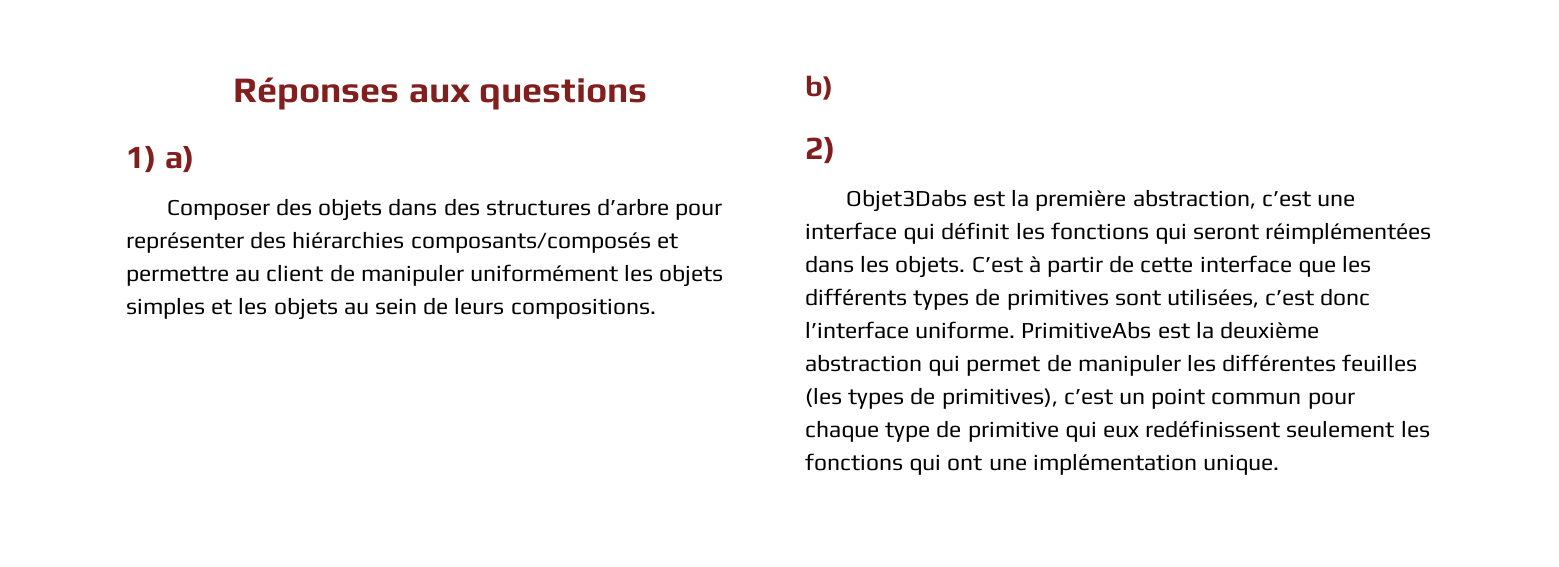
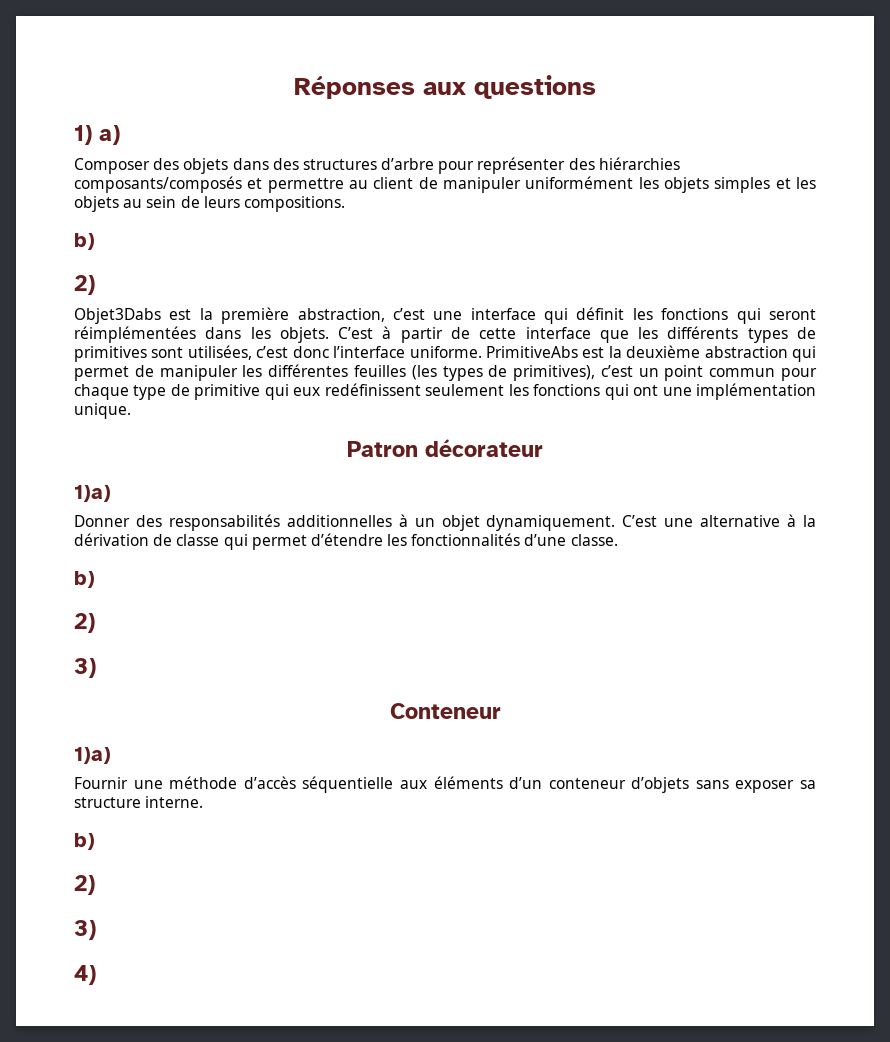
(1280, 464) none -> [347,439,543,457] [74,485,111,502] [74,514,816,531] [74,533,618,550] [74,571,95,588] [74,613,95,633] [74,658,96,678] [389,703,501,719] [74,747,111,764] [74,776,817,793] [74,796,204,808] [74,833,95,850] [74,875,95,895] [74,920,96,940] [74,965,96,985] // Patron décorateur // 1)a) // Donner des responsabilités additionnelles à un objet dynamiquement. C’est une alternative à la dérivation de classe qui permet d’étendre les fonctionnalités d’une classe. // b) // 2) // 3) // Conteneur // 1)a) // Fournir une méthode d’accès séquentielle aux éléments d’un conteneur d’objets sans exposer sa structure interne. // b) // 2) // 3) // 4)

